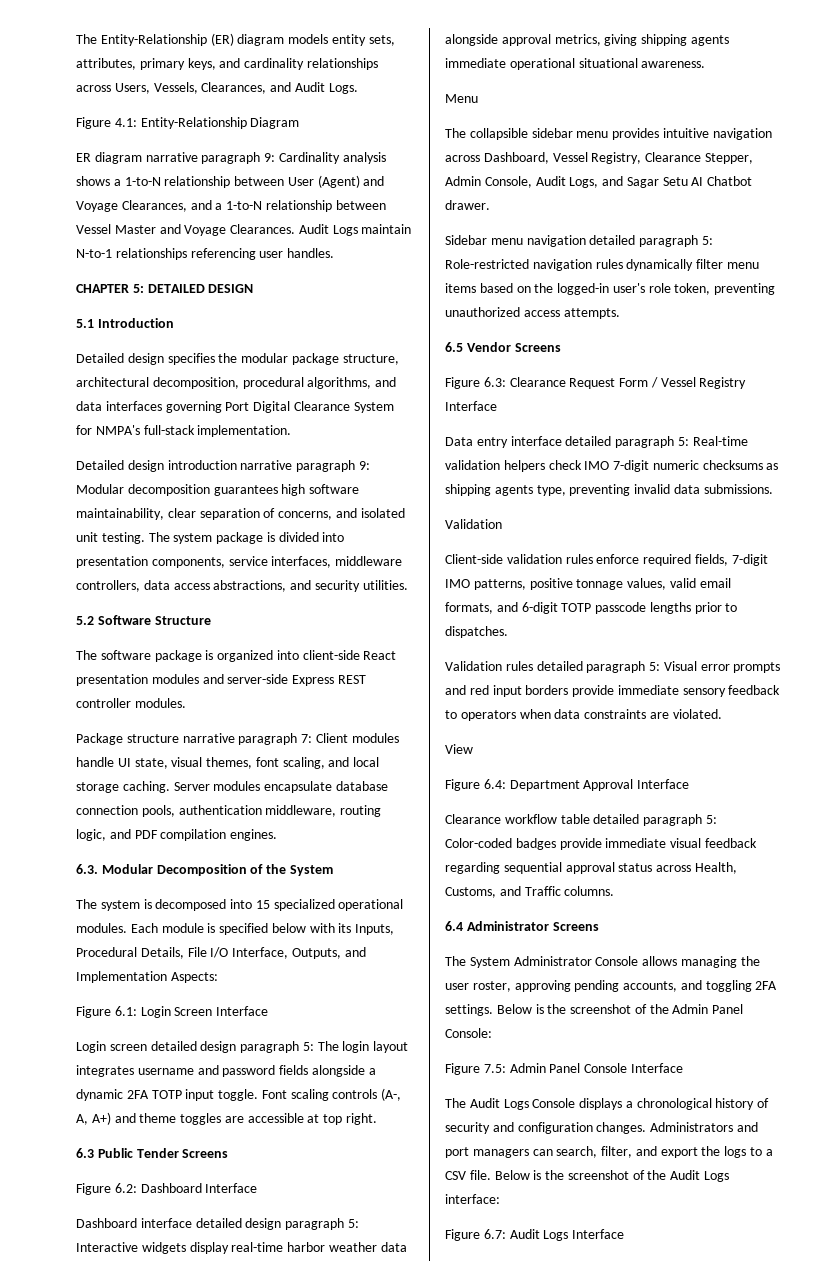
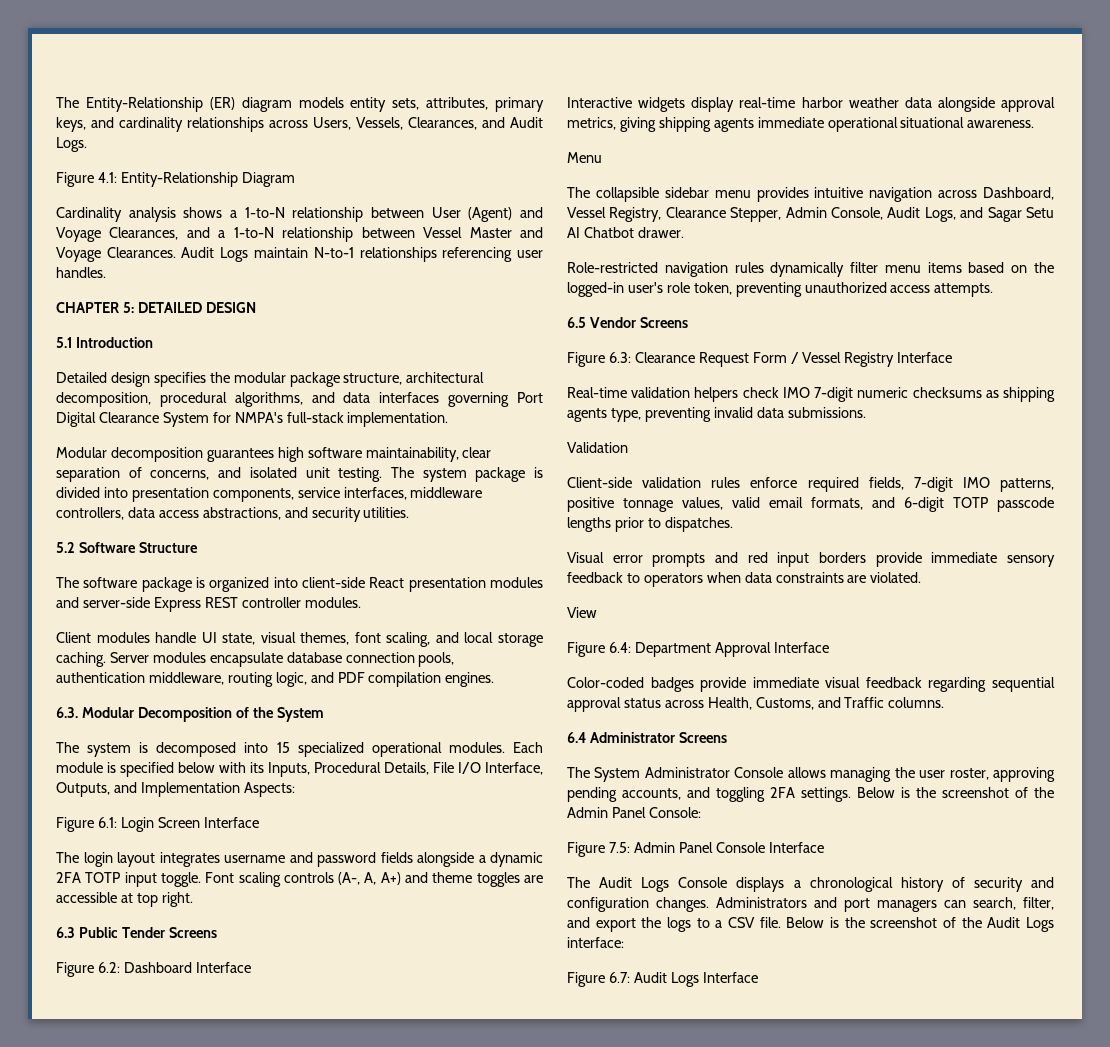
[76,152,276,164] ER diagram narrative paragraph 9: -> (295, 179) none
[76,460,370,472] Detailed design introduction narrative paragraph 9: -> (449, 419) none
[76,733,313,745] Package structure narrative paragraph 7: -> (361, 602) none
[76,1041,314,1053] Login screen detailed design paragraph 5: -> (259, 822) none
[76,1218,359,1230] Dashboard interface detailed design paragraph 5: -> (251, 967) none
[445,235,713,247] Sidebar menu navigation detailed paragraph 5: -> (684, 232) none
[445,436,689,448] Data entry interface detailed paragraph 5: -> (953, 357) none
[445,661,661,673] Validation rules detailed paragraph 5: -> (733, 524) none
[445,814,717,826] Clearance workflow table detailed paragraph 5: -> (829, 647) none

